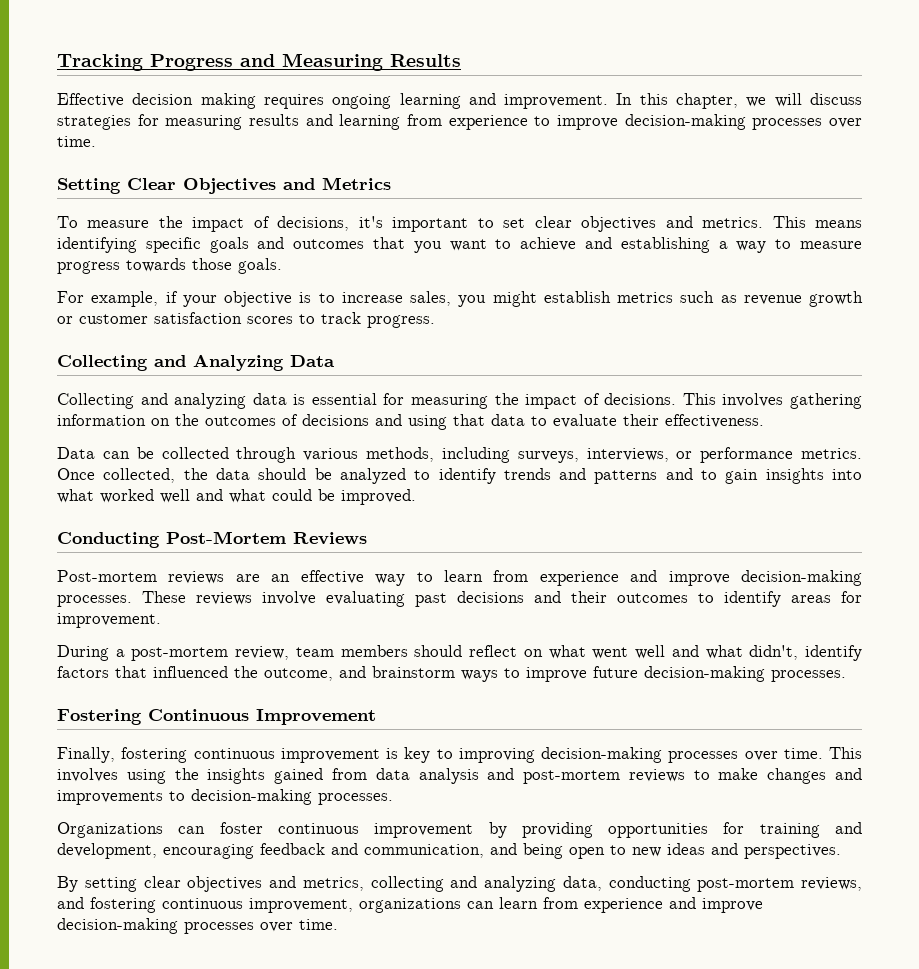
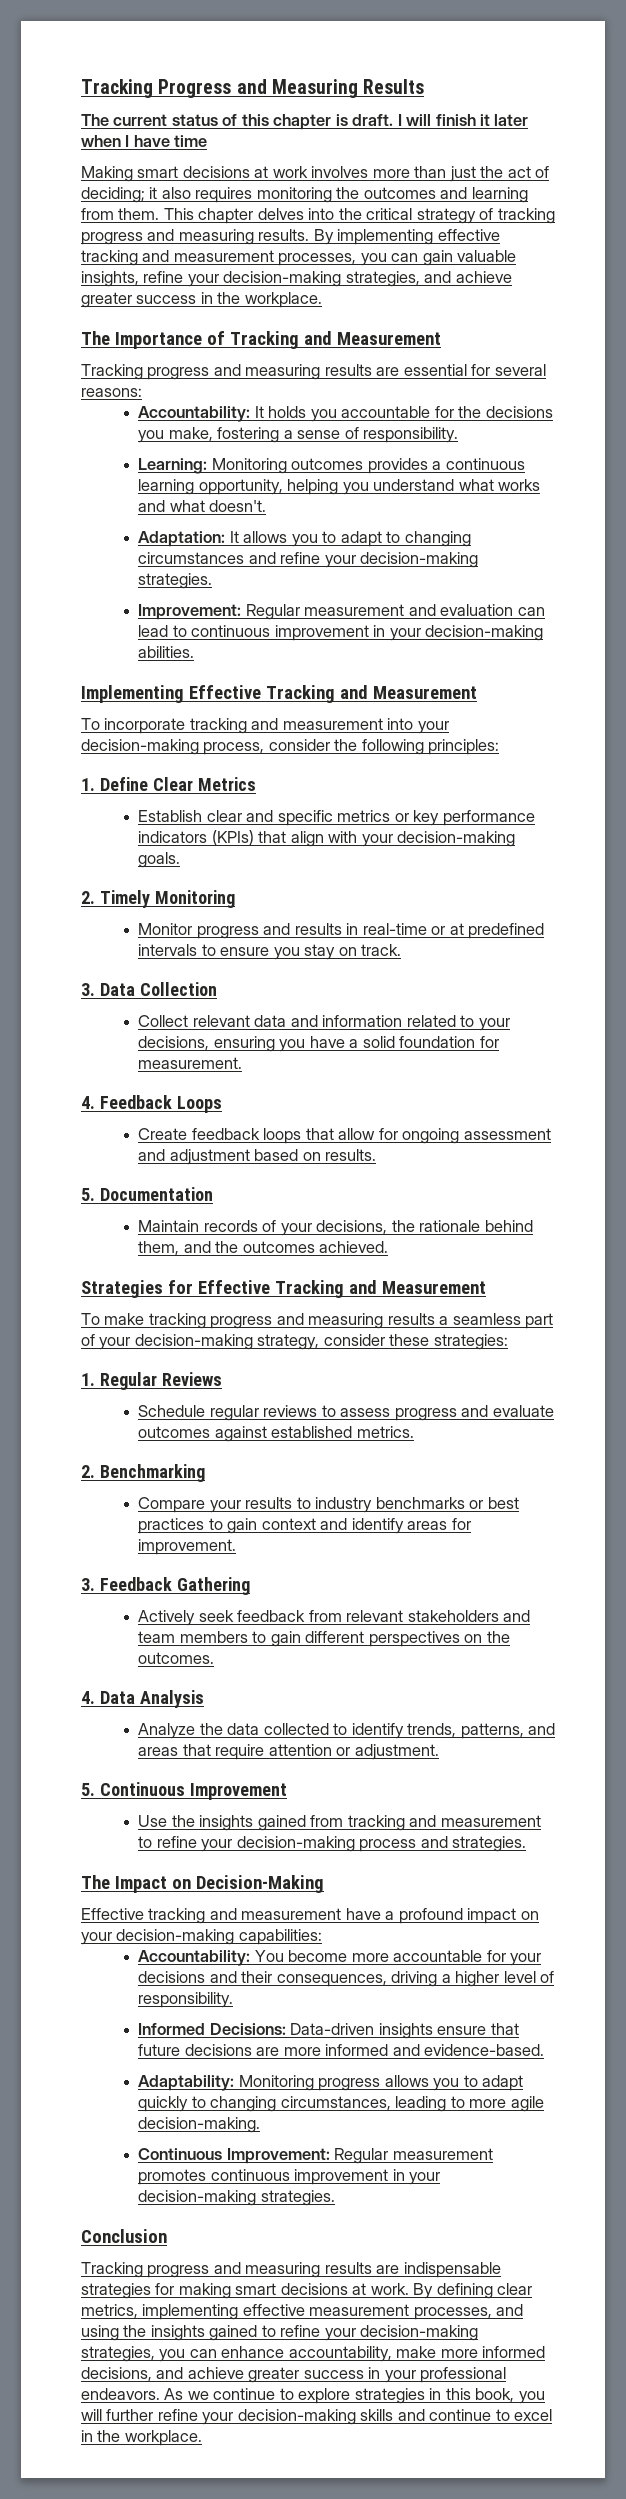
[57,93,862,109] [57,114,862,130] [57,136,96,147] [57,177,391,194] [57,216,862,232] [57,237,862,253] [57,258,282,274] [57,291,863,307] [57,312,435,328] [57,354,335,371] [57,393,862,409] [57,414,764,430] [57,447,863,463] [57,468,862,484] [57,489,416,505] [57,531,367,548] [57,570,862,586] [57,591,862,607] [57,613,161,628] [57,645,863,661] [57,666,846,682] [57,709,376,725] [57,747,862,763] [57,768,863,784] [57,789,393,805] [57,822,862,838] [57,843,841,859] [57,876,862,892] [57,897,763,913] [57,918,338,934] Effective decision making requires ongoing learning and improvement. In this chapter, we will discuss strategies for measuring results and learning from experience to improve decision-making processes over time. // Setting Clear Objectives and Metrics // To measure the impact of decisions, it's important to set clear objectives and metrics. This means identifying specific goals and outcomes that you want to achieve and establishing a way to measure progress towards those goals. // For example, if your objective is to increase sales, you might establish metrics such as revenue growth or customer satisfaction scores to track progress. // Collecting and Analyzing Data // Collecting and analyzing data is essential for measuring the impact of decisions. This involves gathering information on the outcomes of decisions and using that data to evaluate their effectiveness. // Data can be collected through various methods, including surveys, interviews, or performance metrics. Once collected, the data should be analyzed to identify trends and patterns and to gain insights into what worked well and what could be improved. // Conducting Post-Mortem Reviews // Post-mortem reviews are an effective way to learn from experience and improve decision-making processes. These reviews involve evaluating past decisions and their outcomes to identify areas for improvement. // During a post-mortem review, team members should reflect on what went well and what didn't, identify factors that influenced the outcome, and brainstorm ways to improve future decision-making processes. // Fostering Continuous Improvement // Finally, fostering continuous improvement is key to improving decision-making processes over time. This involves using the insights gained from data analysis and post-mortem reviews to make changes and improvements to decision-making processes. // Organizations can foster continuous improvement by providing opportunities for training and development, encouraging feedback and communication, and being open to new ideas and perspectives. // By setting clear objectives and metrics, collecting and analyzing data, conducting post-mortem reviews, and fostering continuous improvement, organizations can learn from experience and improve decision-making processes over time. -> [81,114,529,130] [81,135,208,147] [81,166,550,182] [81,187,528,203] [81,208,555,224] [81,229,500,245] [81,250,517,266] [81,271,512,287] [81,292,322,308] [81,331,441,349] [81,364,546,380] [81,388,142,397] [138,406,553,422] [138,427,459,443] [138,458,525,474] [138,479,541,495] [138,500,267,512] [138,531,471,547] [138,552,479,568] [138,573,213,589] [138,604,545,620] [138,625,544,641] [138,646,195,658] [81,685,477,703] [81,718,449,734] [81,739,500,755] [81,777,256,791] [138,810,535,826] [138,830,516,847] [138,852,181,868] [81,890,235,908] [138,923,545,939] [138,944,402,960] [81,982,217,996] [138,1015,510,1031] [138,1036,499,1052] [138,1057,243,1069] [81,1095,222,1113] [138,1128,551,1144] [138,1149,377,1165] [81,1187,213,1201] [138,1220,533,1236] [138,1241,389,1255] [81,1280,486,1298] [81,1313,554,1329] [81,1334,508,1350] [81,1372,222,1390] [138,1405,554,1421] [138,1426,414,1442] [81,1464,205,1482] [138,1497,519,1513] [138,1518,471,1534] [138,1539,237,1555] [81,1577,250,1595] [138,1610,531,1626] [138,1631,510,1647] [138,1652,215,1664] [81,1690,204,1708] [138,1723,556,1739] [138,1744,439,1760] [81,1782,287,1800] [138,1815,541,1831] [138,1836,527,1852] [81,1875,324,1893] [81,1908,539,1924] [81,1929,322,1945] [138,1950,542,1966] [138,1971,555,1987] [138,1992,234,2008] [138,2023,519,2039] [138,2044,545,2056] [138,2075,524,2091] [138,2096,544,2112] [138,2117,261,2133] [138,2148,493,2164] [138,2169,441,2185] [138,2190,335,2206] [81,2229,167,2243] [81,2262,501,2278] [81,2283,533,2299] [81,2304,524,2320] [81,2325,479,2341] [81,2346,546,2362] [81,2367,507,2383] [81,2388,545,2404] [81,2409,553,2425] [81,2430,202,2446] The current status of this chapter is draft. I will finish it later when I have time // Making smart decisions at work involves more than just the act of deciding; it also requires monitoring the outcomes and learning from them. This chapter delves into the critical strategy of tracking progress and measuring results. By implementing effective tracking and measurement processes, you can gain valuable insights, refine your decision-making strategies, and achieve greater success in the workplace. // The Importance of Tracking and Measurement // Tracking progress and measuring results are essential for several reasons: // Accountability: It holds you accountable for the decisions you make, fostering a sense of responsibility. // Learning: Monitoring outcomes provides a continuous learning opportunity, helping you understand what works and what doesn't. // Adaptation: It allows you to adapt to changing circumstances and refine your decision-making strategies. // Improvement: Regular measurement and evaluation can lead to continuous improvement in your decision-making abilities. // Implementing Effective Tracking and Measurement // To incorporate tracking and measurement into your decision-making process, consider the following principles: // 1. Define Clear Metrics // Establish clear and specific metrics or key performance indicators (KPIs) that align with your decision-making goals. // 2. Timely Monitoring // Monitor progress and results in real-time or at predefined intervals to ensure you stay on track. // 3. Data Collection // Collect relevant data and information related to your decisions, ensuring you have a solid foundation for measurement. // 4. Feedback Loops // Create feedback loops that allow for ongoing assessment and adjustment based on results. // 5. Documentation // Maintain records of your decisions, the rationale behind them, and the outcomes achieved. // Strategies for Effective Tracking and Measurement // To make tracking progress and measuring results a seamless part of your decision-making strategy, consider these strategies: // 1. Regular Reviews // Schedule regular reviews to assess progress and evaluate outcomes against established metrics. // 2. Benchmarking // Compare your results to industry benchmarks or best practices to gain context and identify areas for improvement. // 3. Feedback Gathering // Actively seek feedback from relevant stakeholders and team members to gain different perspectives on the outcomes. // 4. Data Analysis // Analyze the data collected to identify trends, patterns, and areas that require attention or adjustment. // 5. Continuous Improvement // Use the insights gained from tracking and measurement to refine your decision-making process and strategies. // The Impact on Decision-Making // Effective tracking and measurement have a profound impact on your decision-making capabilities: // Accountability: You become more accountable for your decisions and their consequences, driving a higher level of responsibility. // Informed Decisions: Data-driven insights ensure that future decisions are more informed and evidence-based. // Adaptability: Monitoring progress allows you to adapt quickly to changing circumstances, leading to more agile decision-making. // Continuous Improvement: Regular measurement promotes continuous improvement in your decision-making strategies. // Conclusion // Tracking progress and measuring results are indispensable strategies for making smart decisions at work. By defining clear metrics, implementing effective measurement processes, and using the insights gained to refine your decision-making strategies, you can enhance accountability, make more informed decisions, and achieve greater success in your professional endeavors. As we continue to explore strategies in this book, you will further refine your decision-making skills and continue to excel in the workplace.

